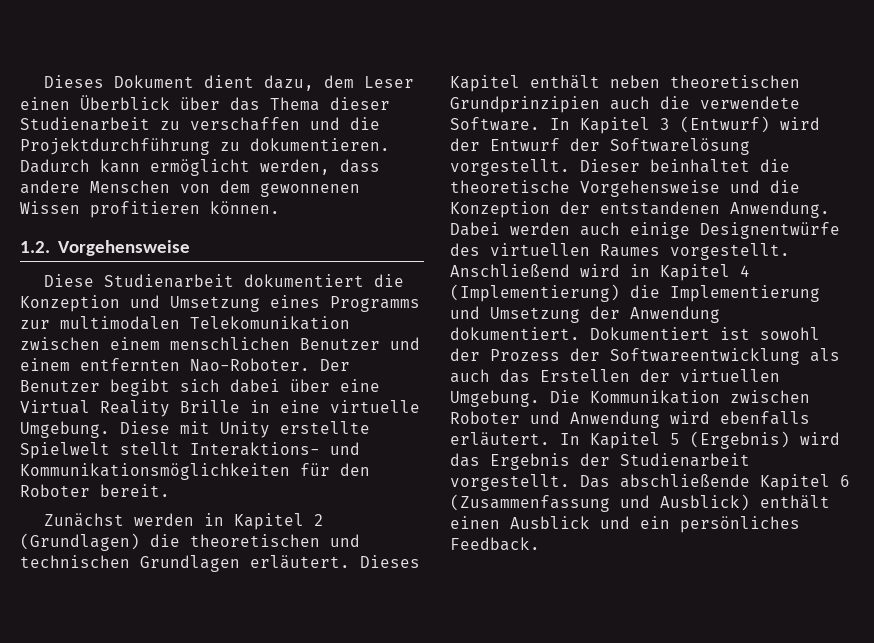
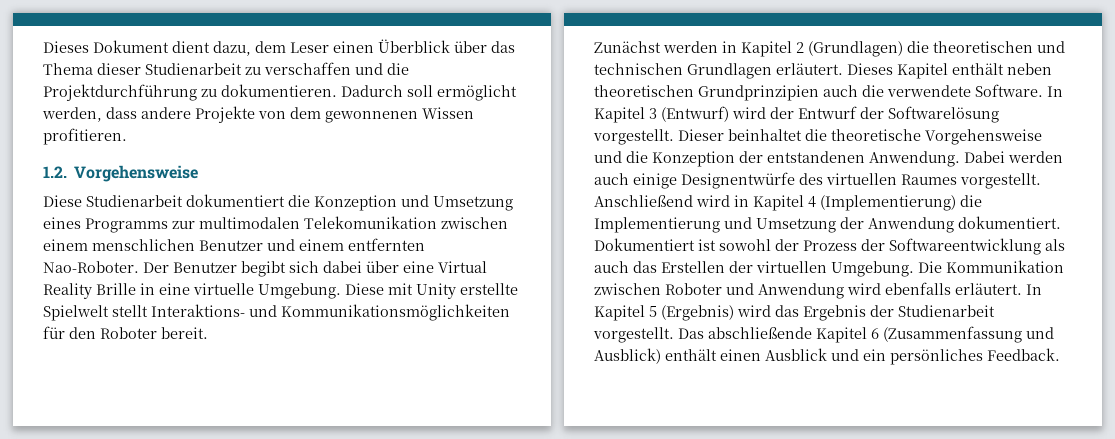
[100,159,140,173] kann -> [407,85,433,97] soll
[90,180,170,193] Menschen -> [195,106,255,123] Projekte
[90,201,280,218] profitieren können. -> [43,128,127,145] profitieren.

